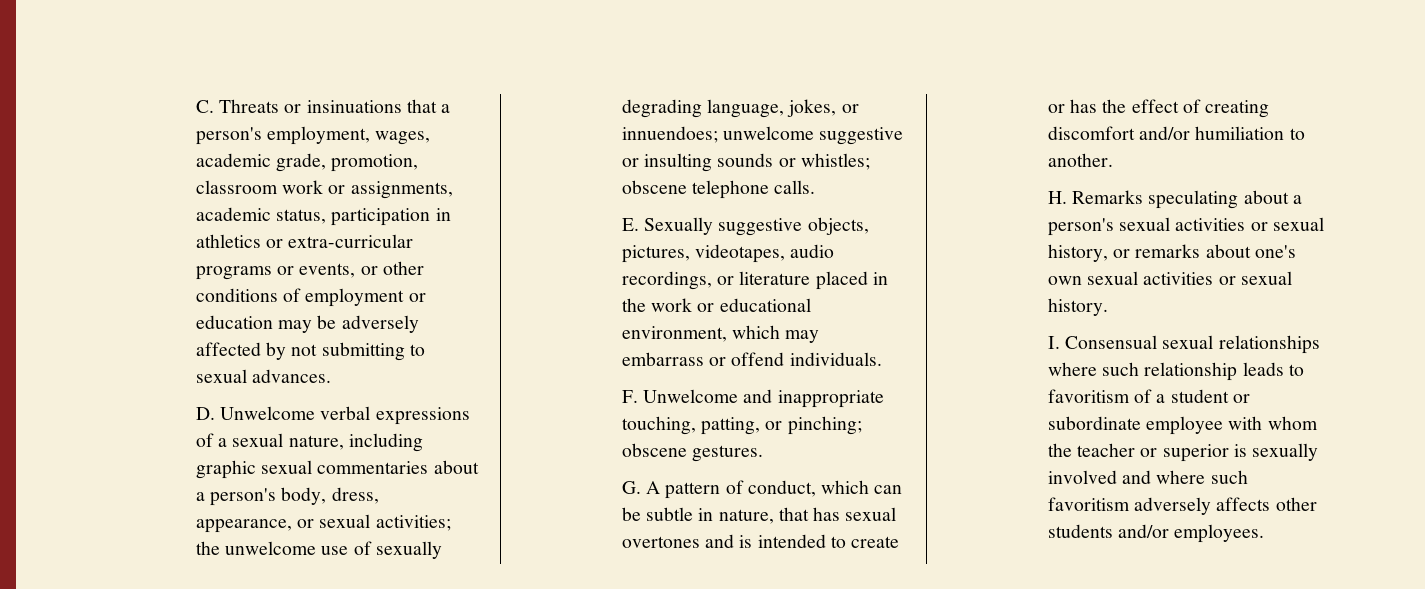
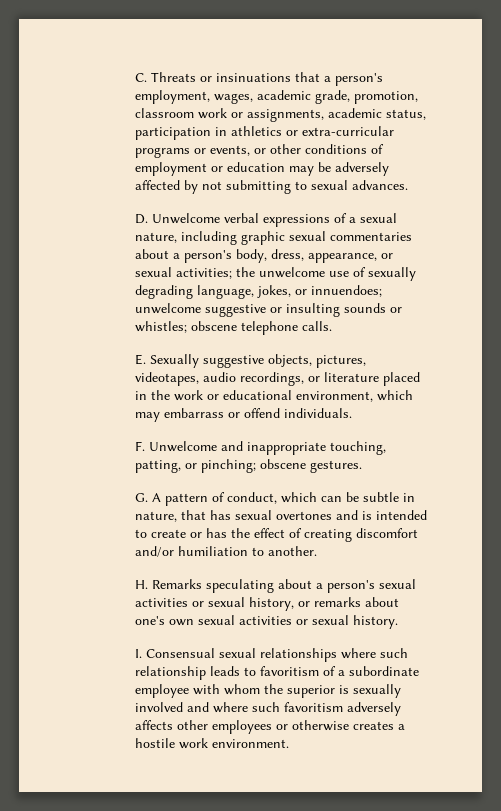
[1170,389,1250,403] student or -> (345, 673) none
[1077,443,1158,457] teacher or -> (283, 689) none
[1047,524,1265,543] students and/or employees. -> [211,720,405,734] [134,738,289,749] employees or otherwise creates a hostile work environment.

